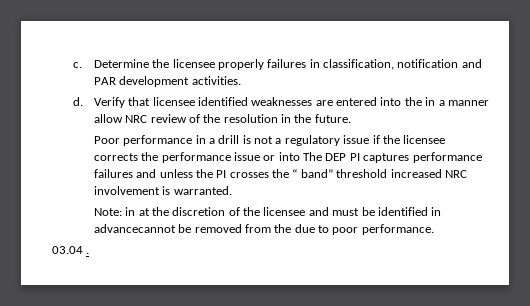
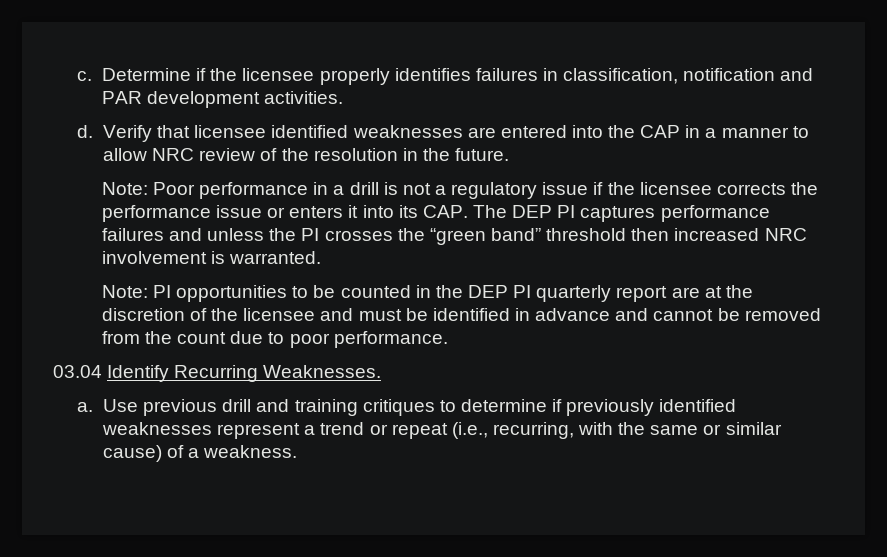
(149, 63) none -> [196,68,207,81] if
(264, 64) none -> [394,68,471,81] identifies
(422, 101) none -> [640,125,681,138] CAP
(489, 103) none -> [792,126,809,138] to
(351, 118) none -> [101,182,148,195] Note:
[278,152,300,161] into -> [289,205,468,218] enters it into its CAP.
[292,169,298,178] “ -> [429,228,486,245] “green
(388, 173) none -> [631,228,670,241] then
[125,207,136,216] in -> [153,285,700,302] PI opportunities to be counted in the DEP PI quarterly report are
[93,224,176,233] advancecannot -> [535,308,714,321] advance and cannot
(292, 228) none -> [177,332,227,344] count
[86,252,90,254] . -> [107,365,382,382] [77,399,737,416] [101,422,782,439] [102,445,298,462] Identify Recurring Weaknesses. // a. Use previous drill and training critiques to determine if previously identified weaknesses represent a trend or repeat (i.e., recurring, with the same or similar cause) of a weakness.

